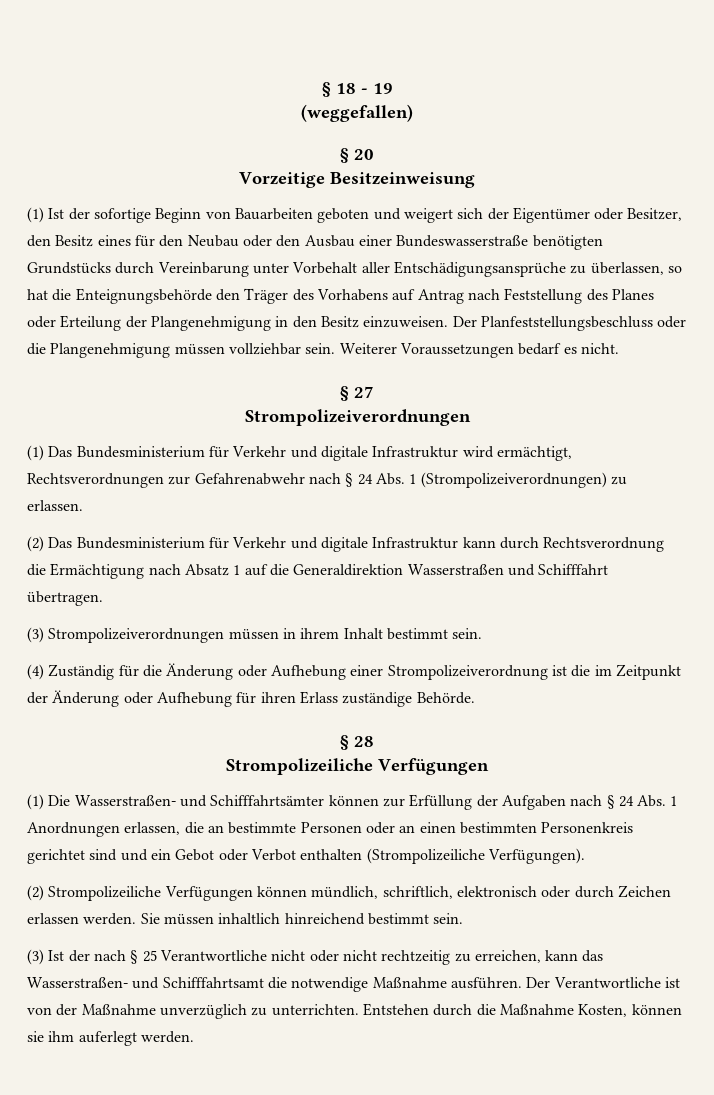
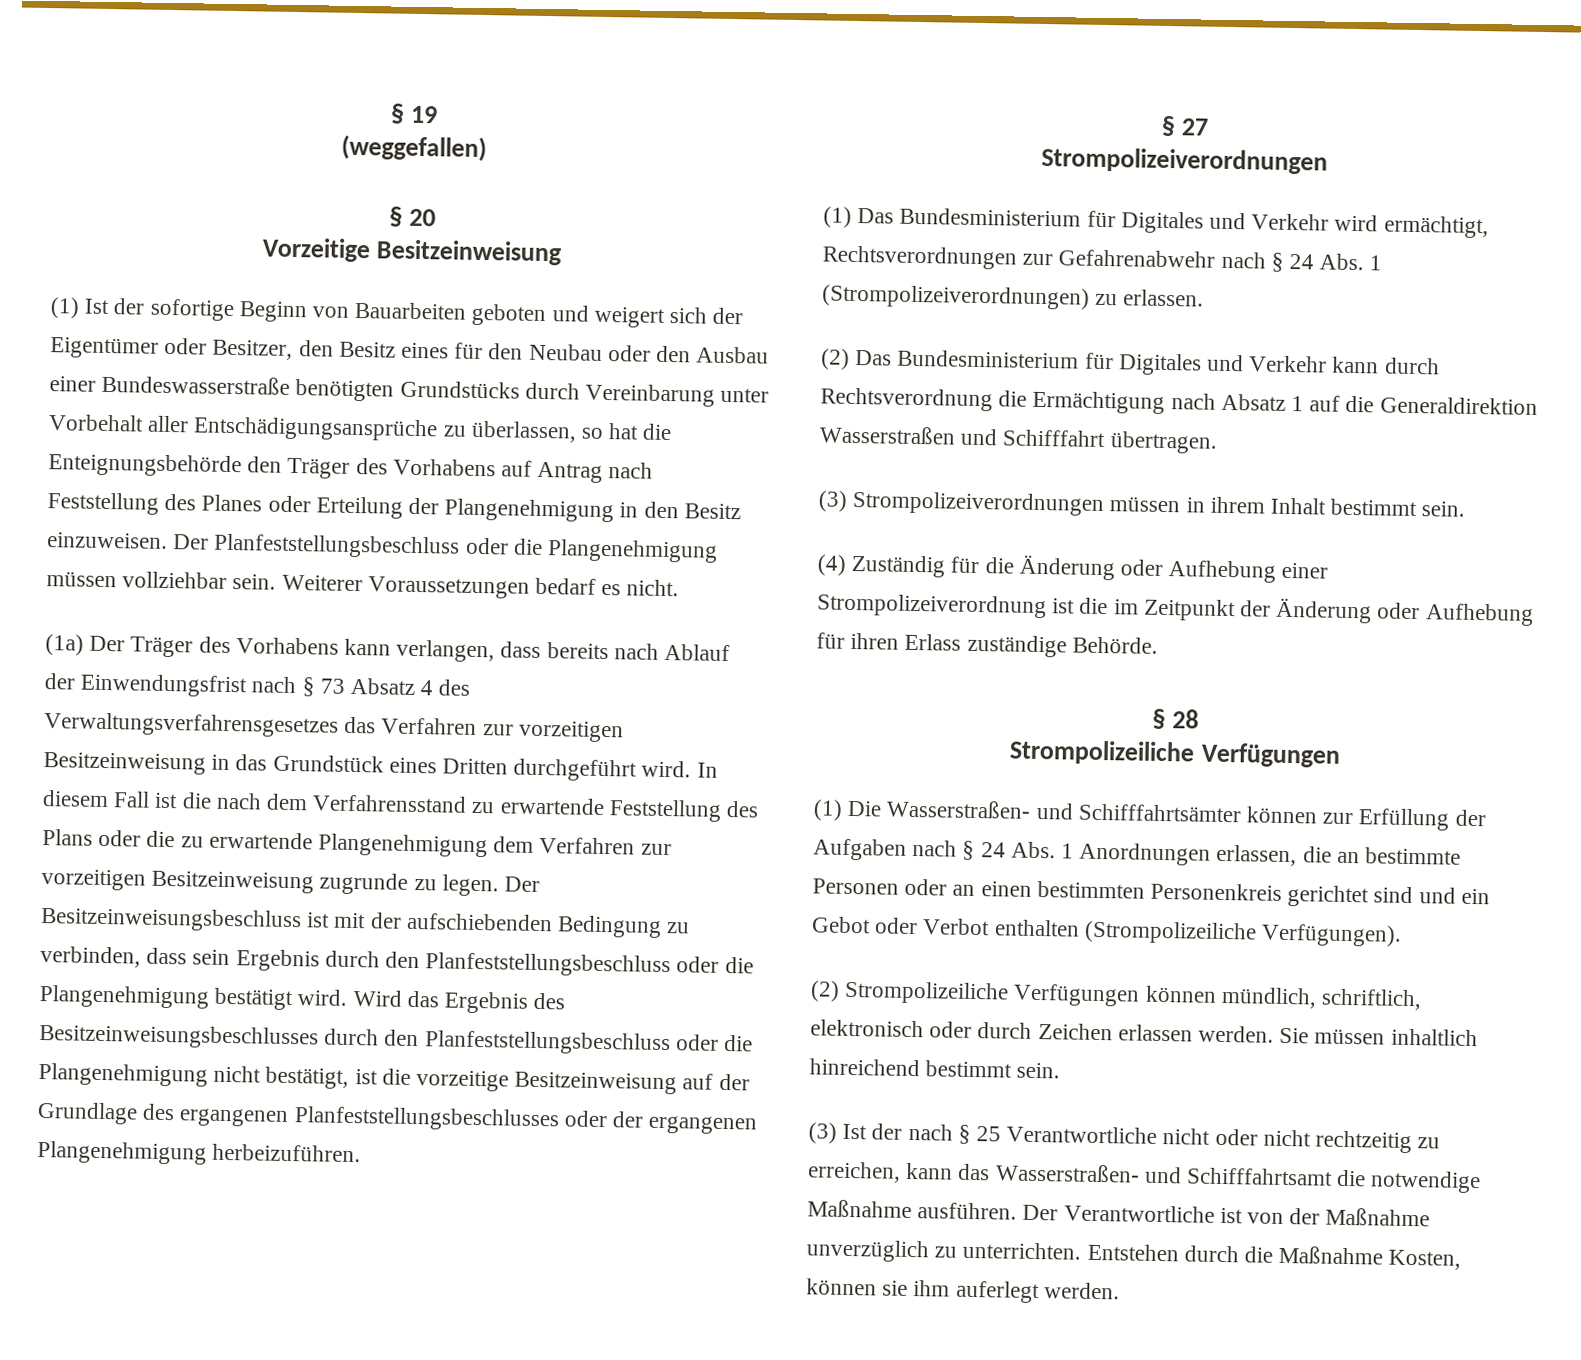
[321,82,368,97] § 18 - -> [389,103,405,124] §
(619, 348) none -> [45,634,731,663] [44,673,471,698] [44,712,624,743] [43,752,718,782] [42,790,760,822] [42,829,672,858] [41,869,541,897] [40,906,691,938] [40,945,754,978] [39,984,566,1014] [39,1023,754,1056] [38,1062,750,1095] [37,1101,758,1135] [37,1140,362,1165] // (1a) Der Träger des Vorhabens kann verlangen, dass bereits nach Ablauf der Einwendungsfrist nach § 73 Absatz 4 des Verwaltungsverfahrensgesetzes das Verfahren zur vorzeitigen Besitzeinweisung in das Grundstück eines Dritten durchgeführt wird. In diesem Fall ist die nach dem Verfahrensstand zu erwartende Feststellung des Plans oder die zu erwartende Plangenehmigung dem Verfahren zur vorzeitigen Besitzeinweisung zugrunde zu legen. Der Besitzeinweisungsbeschluss ist mit der aufschiebenden Bedingung zu verbinden, dass sein Ergebnis durch den Planfeststellungsbeschluss oder die Plangenehmigung bestätigt wird. Wird das Ergebnis des Besitzeinweisungsbeschlusses durch den Planfeststellungsbeschluss oder die Plangenehmigung nicht bestätigt, ist die vorzeitige Besitzeinweisung auf der Grundlage des ergangenen Planfeststellungsbeschlusses oder der ergangenen Plangenehmigung herbeizuführen.
[232,446,459,461] Verkehr und digitale Infrastruktur -> [1120,211,1330,234] Digitales und Verkehr
[232,537,459,552] Verkehr und digitale Infrastruktur -> [1117,353,1328,376] Digitales und Verkehr

